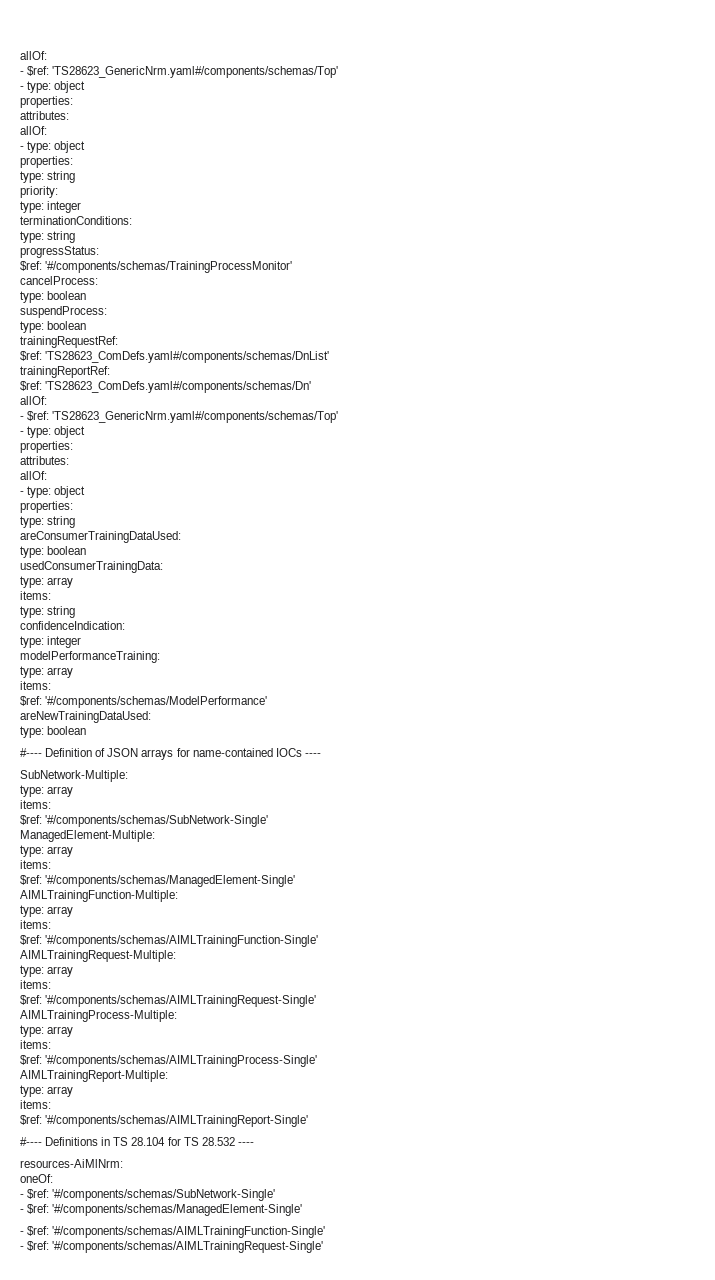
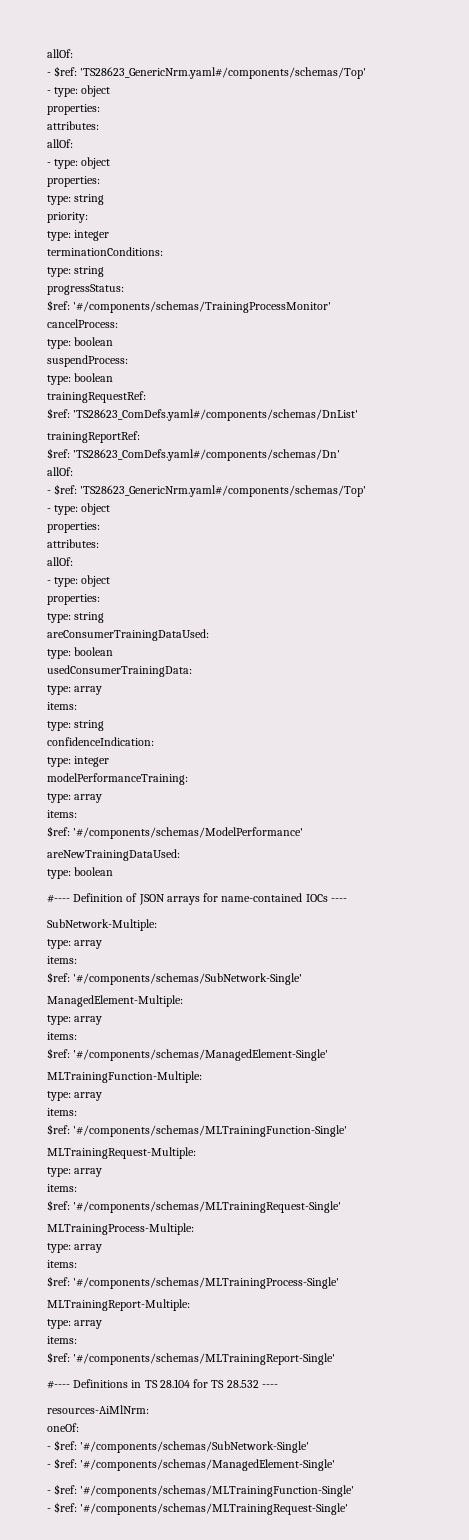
[20,890,178,902] [20,905,74,917] [20,920,51,929] [20,935,319,947] [20,950,176,962] [20,965,74,977] [20,980,51,989] [20,995,317,1007] [20,1010,177,1022] [20,1025,74,1037] [20,1040,51,1049] [20,1055,318,1067] [20,1070,168,1082] [20,1085,74,1097] [20,1100,51,1109] [20,1115,309,1127] AIMLTrainingFunction-Multiple: // type: array // items: // $ref: '#/components/schemas/AIMLTrainingFunction-Single' // AIMLTrainingRequest-Multiple: // type: array // items: // $ref: '#/components/schemas/AIMLTrainingRequest-Single' // AIMLTrainingProcess-Multiple: // type: array // items: // $ref: '#/components/schemas/AIMLTrainingProcess-Single' // AIMLTrainingReport-Multiple: // type: array // items: // $ref: '#/components/schemas/AIMLTrainingReport-Single' -> [47,1071,202,1083] [47,1091,103,1101] [47,1108,77,1116] [47,1124,348,1137] [47,1147,196,1159] [47,1167,103,1177] [47,1184,77,1192] [47,1200,342,1213] [47,1223,194,1235] [47,1243,103,1253] [47,1260,77,1268] [47,1276,340,1289] [47,1299,190,1311] [47,1319,103,1329] [47,1336,77,1344] [47,1352,336,1365] MLTrainingFunction-Multiple: // type: array // items: // $ref: '#/components/schemas/MLTrainingFunction-Single' // MLTrainingRequest-Multiple: // type: array // items: // $ref: '#/components/schemas/MLTrainingRequest-Single' // MLTrainingProcess-Multiple: // type: array // items: // $ref: '#/components/schemas/MLTrainingProcess-Single' // MLTrainingReport-Multiple: // type: array // items: // $ref: '#/components/schemas/MLTrainingReport-Single'
[52,1226,326,1238] [20,1241,324,1253] '#/components/schemas/AIMLTrainingFunction-Single' // - $ref: '#/components/schemas/AIMLTrainingRequest-Single' -> [80,1485,355,1497] [47,1502,349,1515] '#/components/schemas/MLTrainingFunction-Single' // - $ref: '#/components/schemas/MLTrainingRequest-Single'

